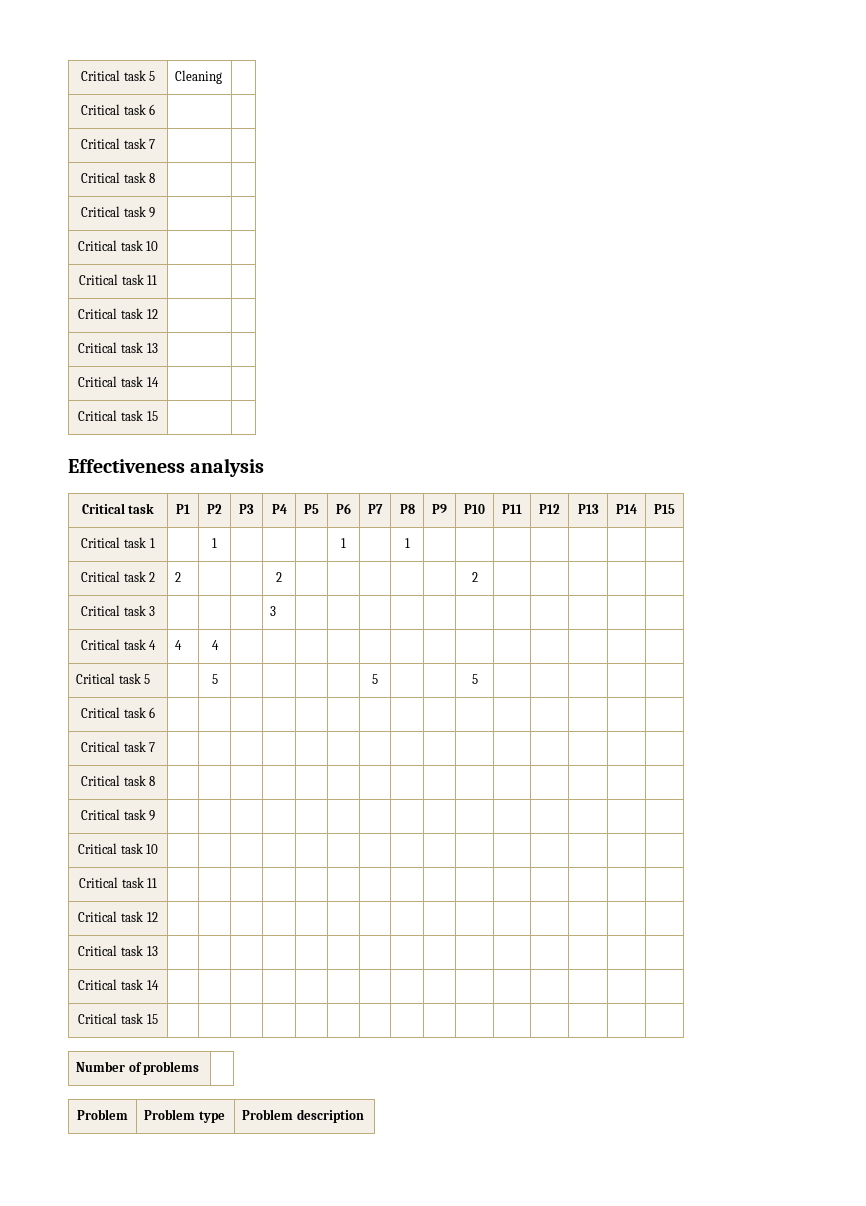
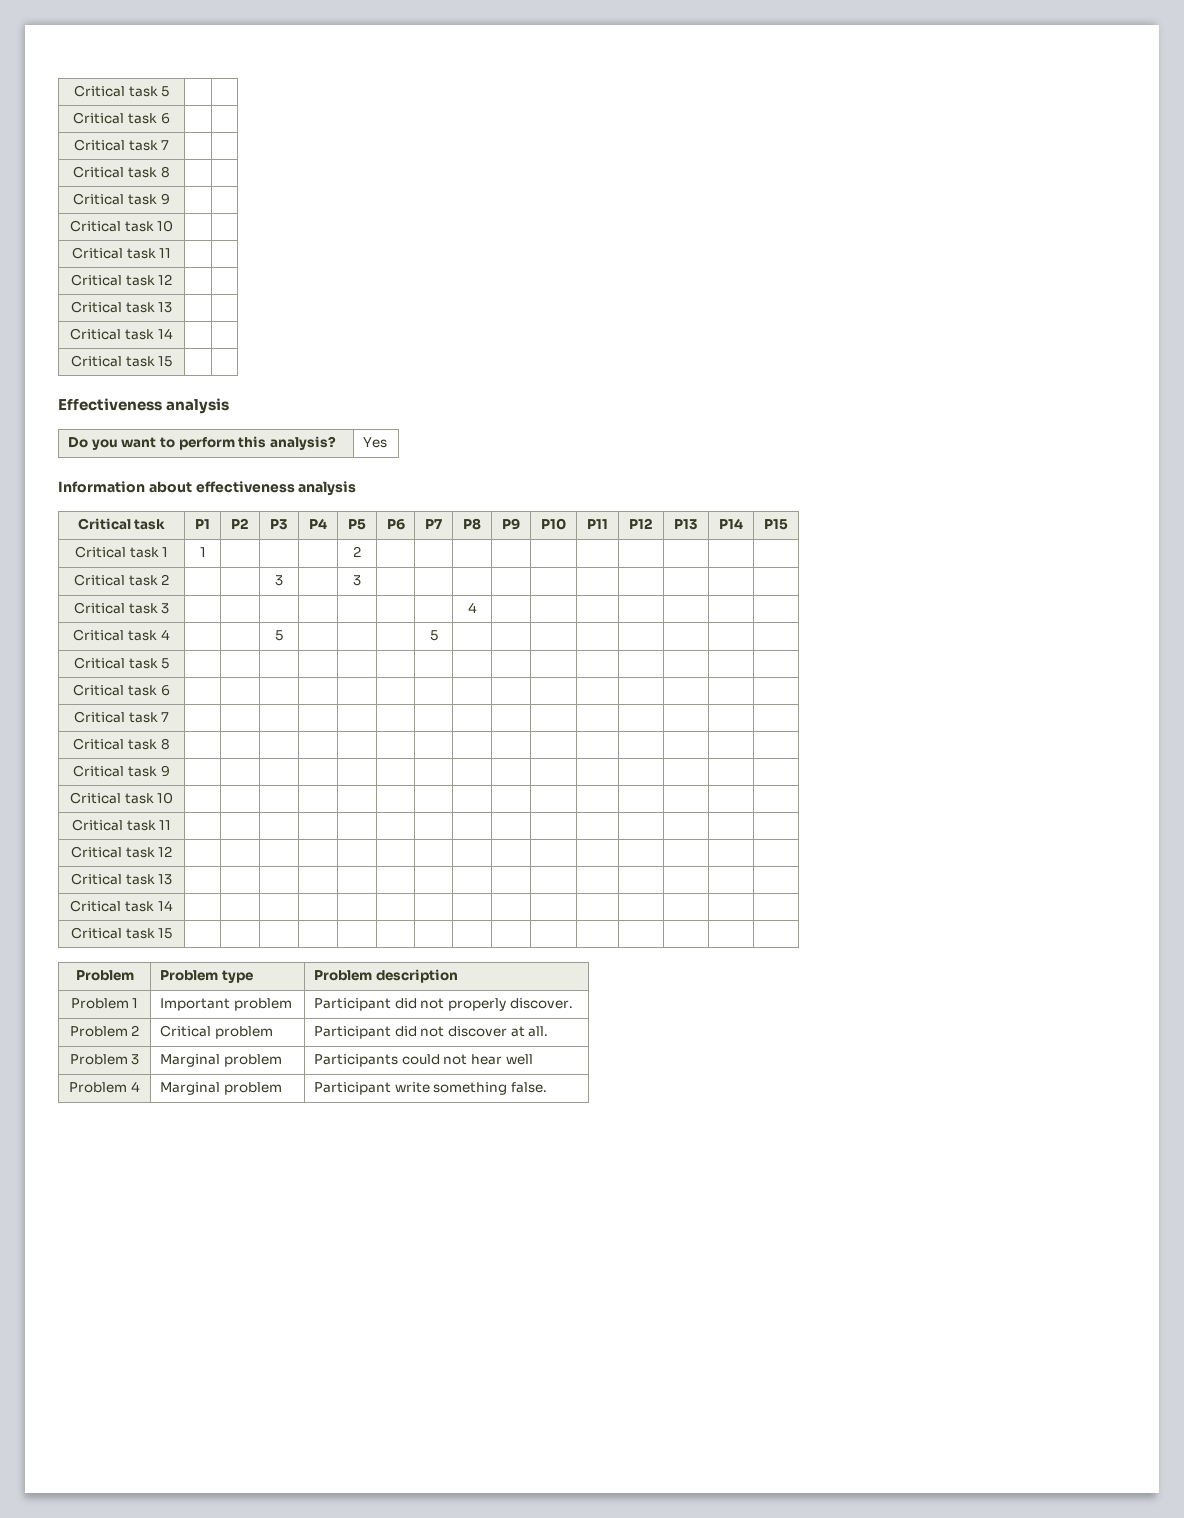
[80,70,156,81] [175,70,223,84] Critical task 5 | Cleaning -> [73,85,170,97] Critical task 5 |
(265, 467) none -> [67,436,336,450] [362,437,387,448] [58,481,357,496] // Do you want to perform this analysis? | Yes // Information about effectiveness analysis
[212,538,217,548] [341,538,346,548] [404,538,410,548] | 1 | | | | 1 | | 1 -> [199,547,206,557] [353,546,361,557] 1 | | | | 2 | | |
[175,572,182,582] [276,572,282,582] [471,572,478,582] 2 | | | 2 | | | | | | 2 -> [275,575,283,586] [353,575,361,586] | | 3 | | 3 | | | | |
[270,606,277,616] 3 | | | | -> [467,602,477,613] | | | | 4
[175,640,183,650] [211,640,219,650] [76,673,151,684] [211,674,218,684] [372,674,378,684] [471,674,478,684] 4 | 4 | | | | | | | | | | | | | // Critical task 5 | | 5 | | | | | 5 | | | 5 -> [275,630,283,641] [429,630,438,641] [73,657,170,669] | | 5 | | | | 5 | | | | | | | | // Critical task 5 | | | | | | | | | |
[76,1061,200,1075] // Number of problems | -> (173, 933) none
(364, 1116) none -> [70,998,139,1009] [159,998,292,1011] [313,998,573,1011] [69,1025,140,1037] [159,1025,273,1039] [313,1026,549,1039] [69,1054,140,1065] [159,1054,282,1067] [313,1054,533,1067] [69,1081,140,1093] [159,1082,282,1095] [313,1082,547,1095] // Problem 1 | Important problem | Participant did not properly discover. // Problem 2 | Critical problem | Participant did not discover at all. // Problem 3 | Marginal problem | Participants could not hear well // Problem 4 | Marginal problem | Participant write something false.

